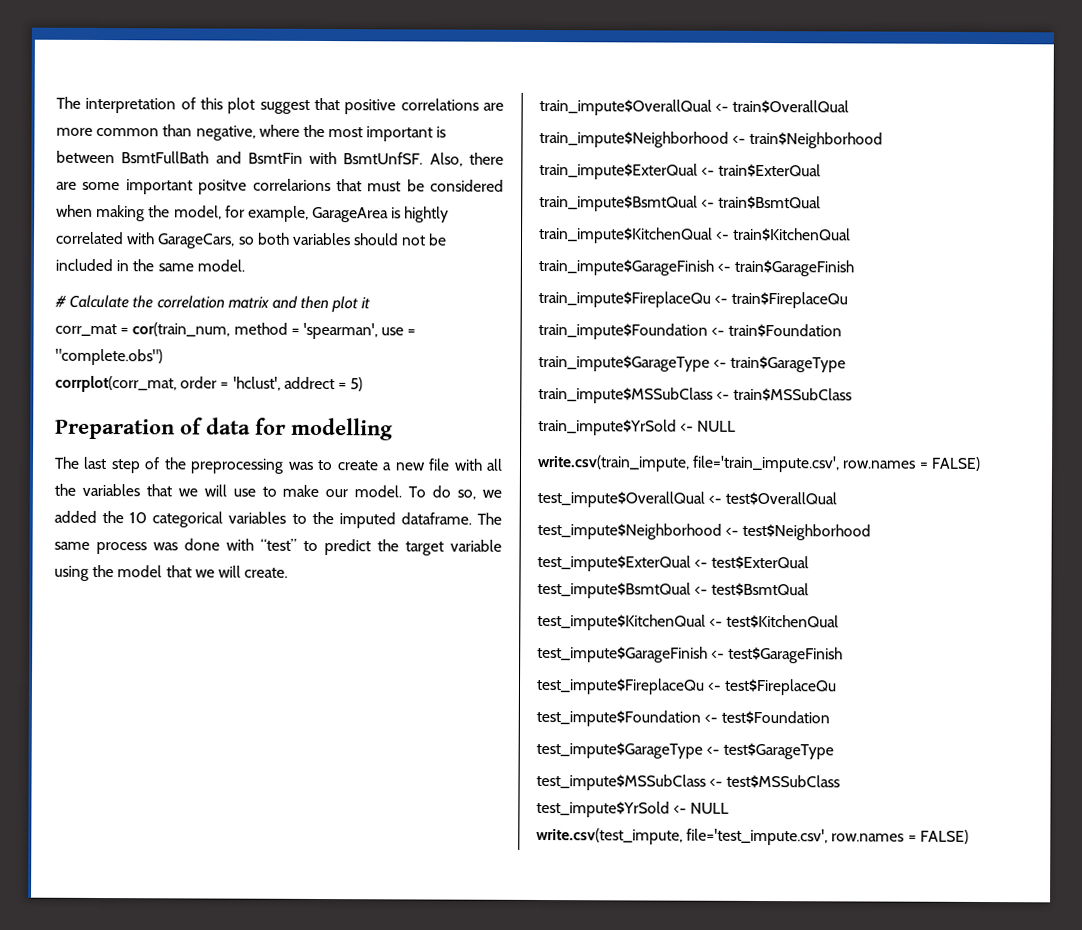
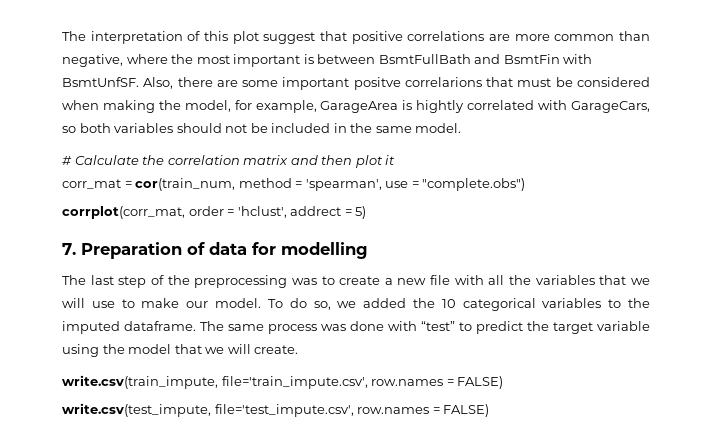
(364, 384) none -> [62,243,76,255] 7.
[539,98,850,116] [539,130,884,149] [539,162,822,180] [539,194,822,212] [539,226,852,244] [538,258,855,277] [538,290,849,309] [538,322,843,340] [538,354,847,373] [538,386,853,404] [538,418,737,436] // train_impute$OverallQual <- train$OverallQual // train_impute$Neighborhood <- train$Neighborhood // train_impute$ExterQual <- train$ExterQual // train_impute$BsmtQual <- train$BsmtQual // train_impute$KitchenQual <- train$KitchenQual // train_impute$GarageFinish <- train$GarageFinish // train_impute$FireplaceQu <- train$FireplaceQu // train_impute$Foundation <- train$Foundation // train_impute$GarageType <- train$GarageType // train_impute$MSSubClass <- train$MSSubClass // train_impute$YrSold <- NULL -> (299, 349) none
[537,490,838,508] [537,522,872,541] [537,554,810,572] [537,581,810,599] [537,613,840,631] [537,645,844,664] [536,677,838,696] [536,709,831,727] [536,741,835,760] [536,773,841,791] [536,800,730,818] // test_impute$OverallQual <- test$OverallQual // test_impute$Neighborhood <- test$Neighborhood // test_impute$ExterQual <- test$ExterQual // test_impute$BsmtQual <- test$BsmtQual // test_impute$KitchenQual <- test$KitchenQual // test_impute$GarageFinish <- test$GarageFinish // test_impute$FireplaceQu <- test$FireplaceQu // test_impute$Foundation <- test$Foundation // test_impute$GarageType <- test$GarageType // test_impute$MSSubClass <- test$MSSubClass // test_impute$YrSold <- NULL -> (504, 382) none

